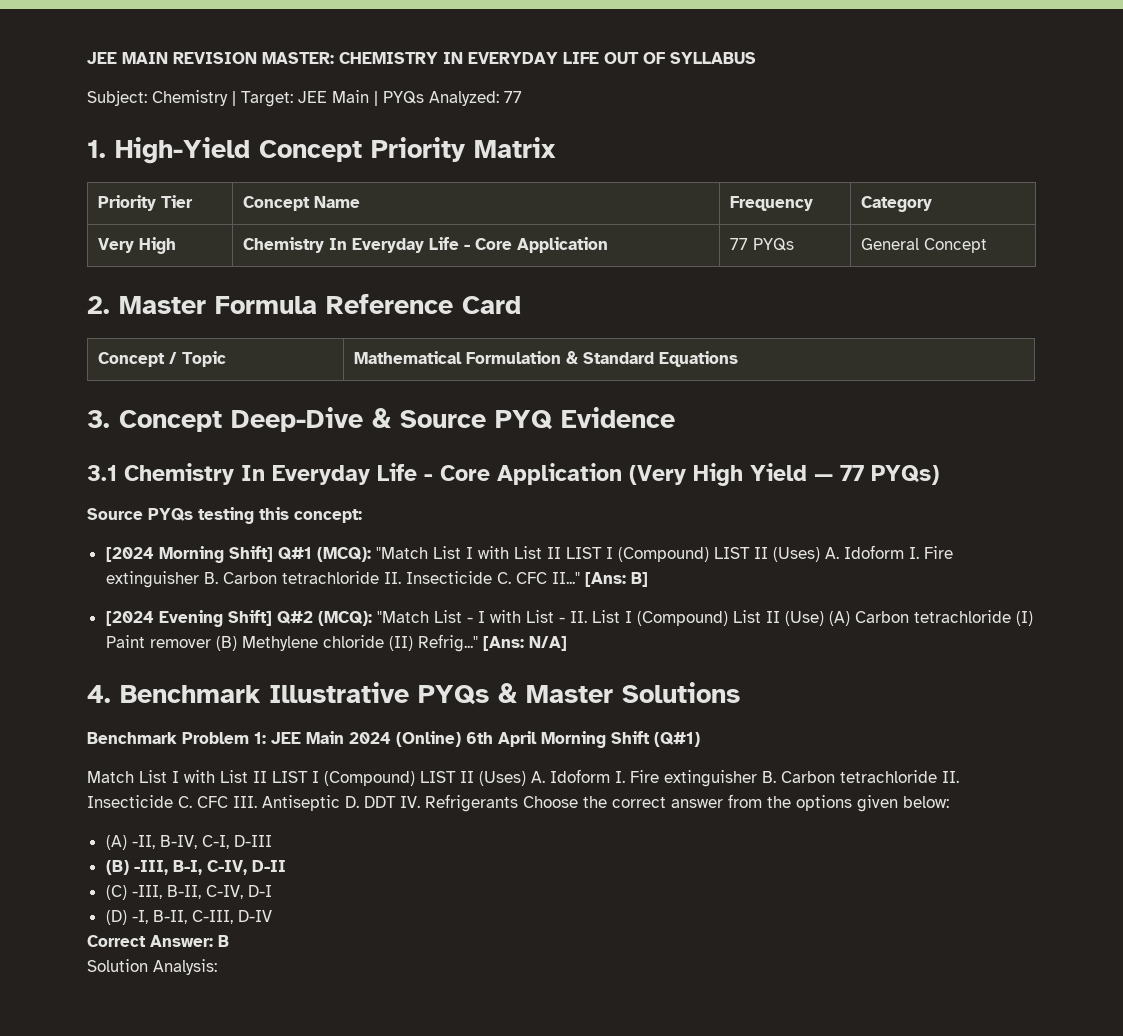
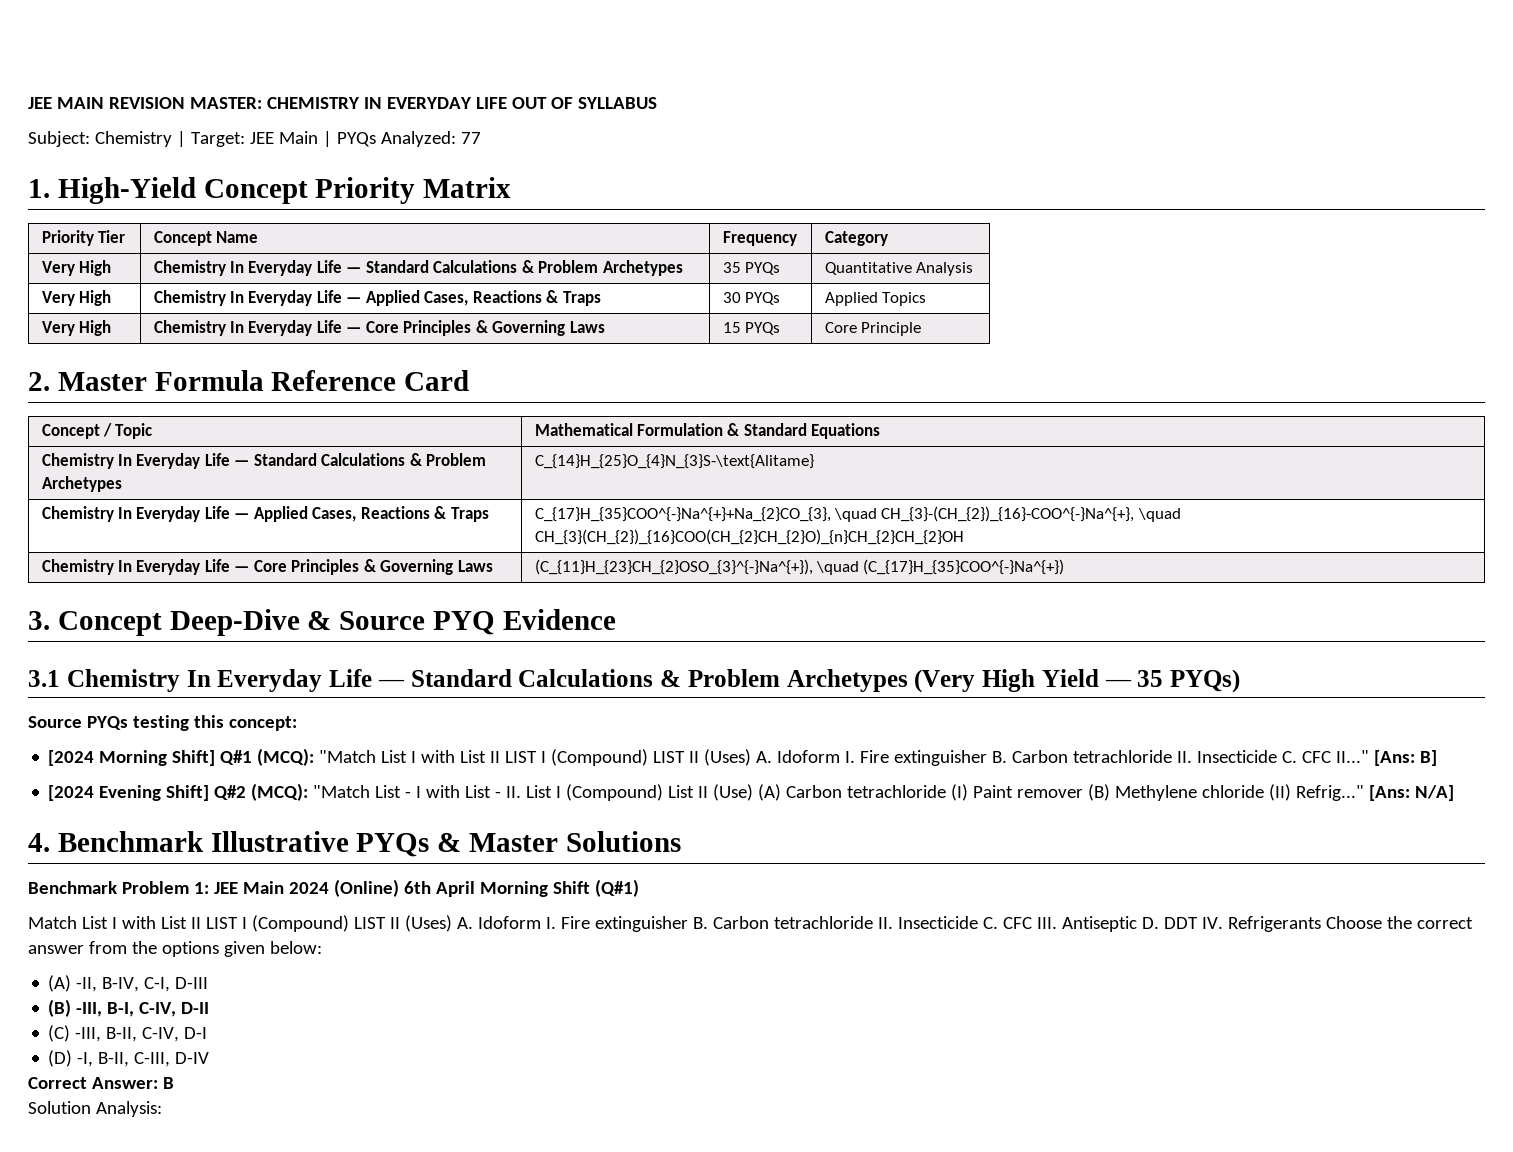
[463,237,608,253] [729,238,794,251] [860,238,987,253] - Core Application | 77 PYQs | General Concept -> [346,260,683,276] [722,262,780,275] [824,262,973,276] [41,290,111,306] [153,290,601,306] [722,292,780,305] [824,292,926,306] [41,320,111,336] [153,320,605,336] [722,322,780,335] [824,322,921,336] — Standard Calculations & Problem Archetypes | 35 PYQs | Quantitative Analysis // Very High | Chemistry In Everyday Life — Applied Cases, Reactions & Traps | 30 PYQs | Applied Topics // Very High | Chemistry In Everyday Life — Core Principles & Governing Laws | 15 PYQs | Core Principle
(738, 359) none -> [41,453,487,469] [41,476,122,492] [534,454,814,469] [41,506,489,522] [534,506,1181,522] [534,529,964,545] [41,559,493,575] [534,559,1065,575] // Chemistry In Everyday Life — Standard Calculations & Problem Archetypes | C_{14}H_{25}O_{4}N_{3}S-\text{Alitame} // Chemistry In Everyday Life — Applied Cases, Reactions & Traps | C_{17}H_{35}COO^{-}Na^{+}+Na_{2}CO_{3}, \quad CH_{3}-(CH_{2})_{16}-COO^{-}Na^{+}, \quad CH_{3}(CH_{2})_{16}COO(CH_{2}CH_{2}O)_{n}CH_{2}CH_{2}OH // Chemistry In Everyday Life — Core Principles & Governing Laws | (C_{11}H_{23}CH_{2}OSO_{3}^{-}Na^{+}), \quad (C_{17}H_{35}COO^{-}Na^{+})
[424,463,622,485] - Core Application -> [377,669,908,692] — Standard Calculations & Problem Archetypes
[840,465,864,481] 77 -> [1137,670,1164,687] 35

